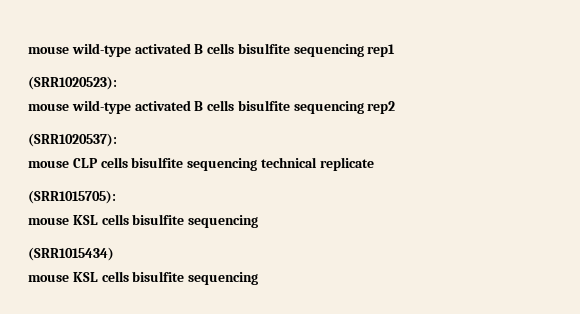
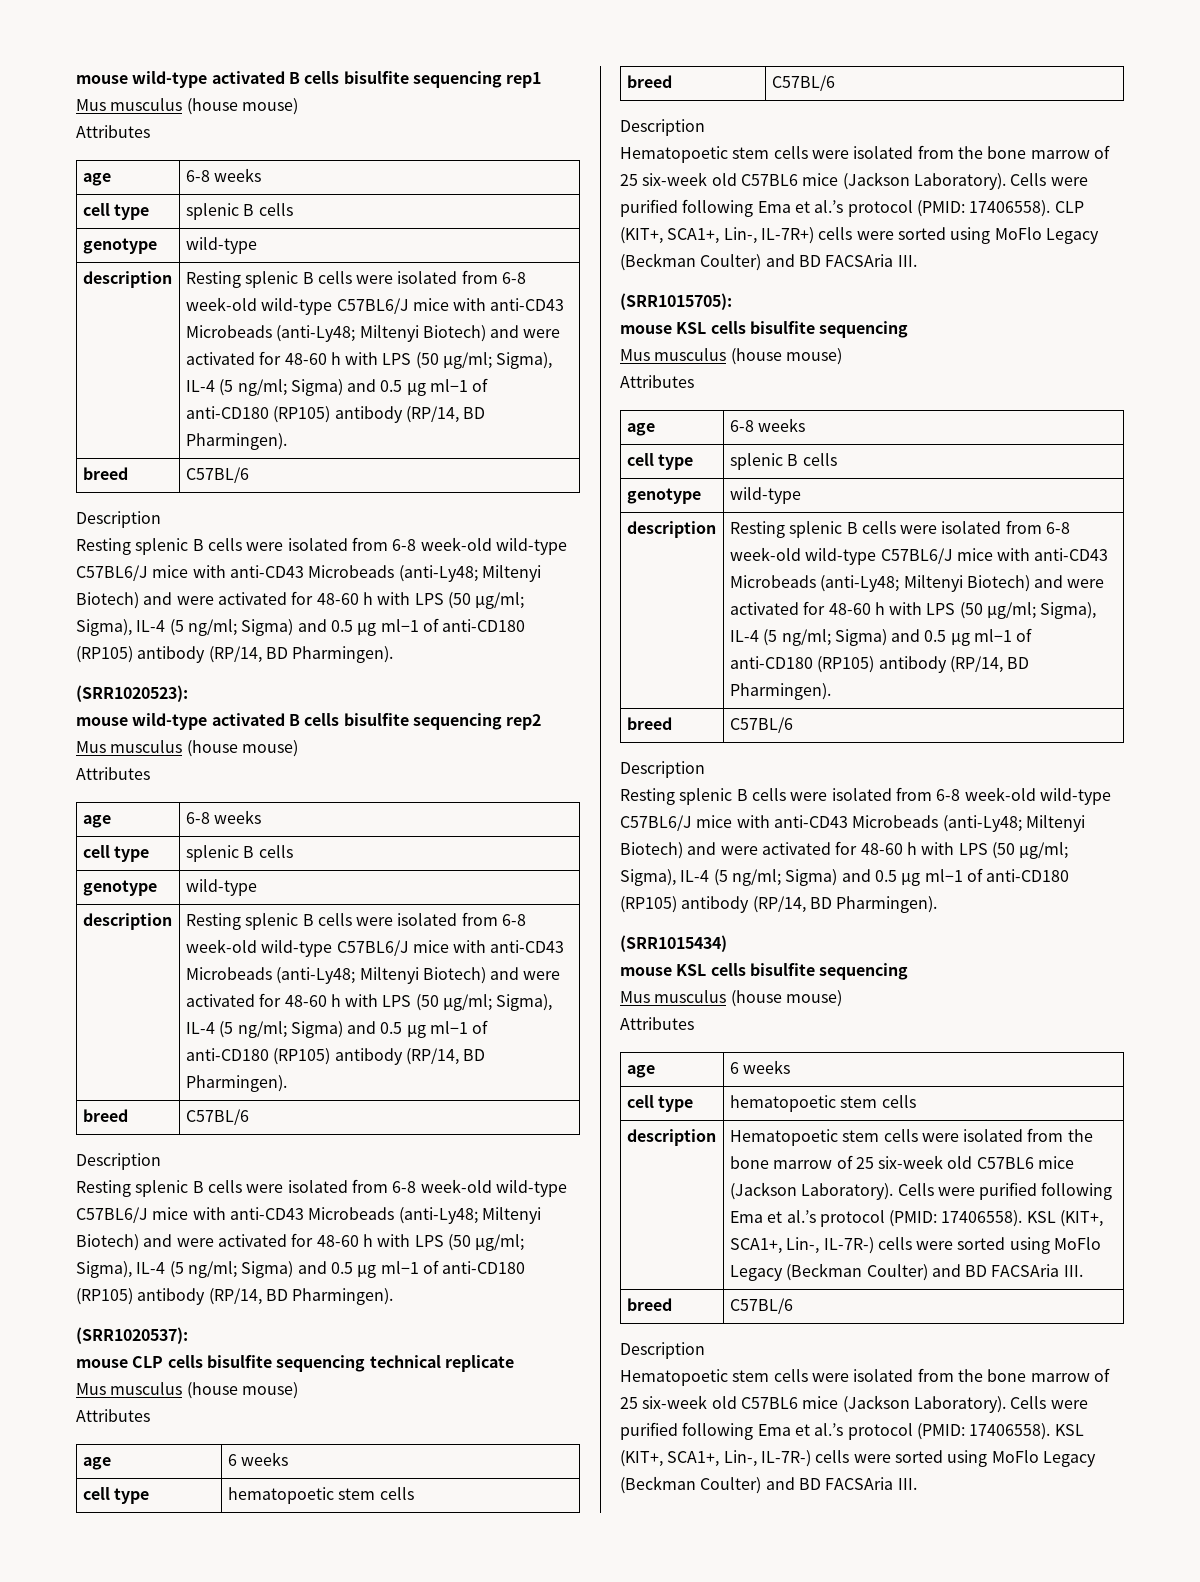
(396, 50) none -> [76,98,298,115] [76,125,150,138] [82,173,111,186] [185,168,262,182] [82,203,150,220] [185,203,293,220] [82,238,157,254] [185,237,257,254] [82,271,172,288] [185,270,527,288] [185,297,565,315] [185,325,561,342] [185,351,553,369] [185,378,489,396] [185,406,486,423] [185,433,287,450] [82,467,128,480] [185,467,249,483] [76,511,161,528] [76,537,567,555] [76,565,541,582] [76,591,525,609] [76,618,526,636] [76,646,394,663] // Mus musculus (house mouse) // Attributes // age | 6-8 weeks // cell type | splenic B cells // genotype | wild-type // description | Resting splenic B cells were isolated from 6-8 week-old wild-type C57BL6/J mice with anti-CD43 Microbeads (anti-Ly48; Miltenyi Biotech) and were activated for 48-60 h with LPS (50 μg/ml; Sigma), IL-4 (5 ng/ml; Sigma) and 0.5 μg ml−1 of anti-CD180 (RP105) antibody (RP/14, BD Pharmingen). // breed | C57BL/6 // Description // Resting splenic B cells were isolated from 6-8 week-old wild-type C57BL6/J mice with anti-CD43 Microbeads (anti-Ly48; Miltenyi Biotech) and were activated for 48-60 h with LPS (50 μg/ml; Sigma), IL-4 (5 ng/ml; Sigma) and 0.5 μg ml−1 of anti-CD180 (RP105) antibody (RP/14, BD Pharmingen).
(396, 107) none -> [76,740,298,757] [76,767,150,780] [82,815,111,828] [185,810,262,824] [82,845,150,862] [185,845,293,862] [82,880,157,896] [185,879,257,896] [82,913,172,930] [185,912,527,930] [185,939,565,957] [185,967,561,984] [185,993,553,1011] [185,1020,489,1038] [185,1048,486,1065] [185,1075,287,1092] [82,1109,128,1122] [185,1109,249,1125] [76,1153,161,1170] [76,1179,567,1197] [76,1207,541,1224] [76,1233,525,1251] [76,1260,526,1278] [76,1288,394,1305] // Mus musculus (house mouse) // Attributes // age | 6-8 weeks // cell type | splenic B cells // genotype | wild-type // description | Resting splenic B cells were isolated from 6-8 week-old wild-type C57BL6/J mice with anti-CD43 Microbeads (anti-Ly48; Miltenyi Biotech) and were activated for 48-60 h with LPS (50 μg/ml; Sigma), IL-4 (5 ng/ml; Sigma) and 0.5 μg ml−1 of anti-CD180 (RP105) antibody (RP/14, BD Pharmingen). // breed | C57BL/6 // Description // Resting splenic B cells were isolated from 6-8 week-old wild-type C57BL6/J mice with anti-CD43 Microbeads (anti-Ly48; Miltenyi Biotech) and were activated for 48-60 h with LPS (50 μg/ml; Sigma), IL-4 (5 ng/ml; Sigma) and 0.5 μg ml−1 of anti-CD180 (RP105) antibody (RP/14, BD Pharmingen).
(374, 164) none -> [76,1382,298,1399] [76,1409,150,1422] [82,1457,111,1470] [227,1452,289,1466] [82,1487,150,1504] [227,1487,414,1504] [626,75,672,88] [771,75,835,91] [620,119,705,136] [620,145,1110,163] [620,172,1088,190] [620,199,1084,217] [620,227,1099,244] [620,253,917,271] // Mus musculus (house mouse) // Attributes // age | 6 weeks // cell type | hematopoetic stem cells // breed | C57BL/6 // Description // Hematopoetic stem cells were isolated from the bone marrow of 25 six-week old C57BL6 mice (Jackson Laboratory). Cells were purified following Ema et al.’s protocol (PMID: 17406558). CLP (KIT+, SCA1+, Lin-, IL-7R+) cells were sorted using MoFlo Legacy (Beckman Coulter) and BD FACSAria III.
(259, 221) none -> [620,348,842,365] [620,375,694,388] [626,423,655,436] [729,418,806,432] [626,453,694,470] [729,453,837,470] [626,488,701,504] [729,487,801,504] [626,521,716,538] [729,520,1071,538] [729,547,1109,565] [729,575,1105,592] [729,601,1097,619] [729,628,1033,646] [729,656,1030,673] [729,683,831,700] [626,717,672,730] [729,717,793,733] [620,761,705,778] [620,787,1111,805] [620,815,1085,832] [620,841,1069,859] [620,868,1070,886] [620,896,938,913] // Mus musculus (house mouse) // Attributes // age | 6-8 weeks // cell type | splenic B cells // genotype | wild-type // description | Resting splenic B cells were isolated from 6-8 week-old wild-type C57BL6/J mice with anti-CD43 Microbeads (anti-Ly48; Miltenyi Biotech) and were activated for 48-60 h with LPS (50 μg/ml; Sigma), IL-4 (5 ng/ml; Sigma) and 0.5 μg ml−1 of anti-CD180 (RP105) antibody (RP/14, BD Pharmingen). // breed | C57BL/6 // Description // Resting splenic B cells were isolated from 6-8 week-old wild-type C57BL6/J mice with anti-CD43 Microbeads (anti-Ly48; Miltenyi Biotech) and were activated for 48-60 h with LPS (50 μg/ml; Sigma), IL-4 (5 ng/ml; Sigma) and 0.5 μg ml−1 of anti-CD180 (RP105) antibody (RP/14, BD Pharmingen).
(259, 278) none -> [620,990,842,1007] [620,1017,694,1030] [626,1065,655,1078] [729,1060,791,1074] [626,1095,694,1112] [729,1095,916,1112] [626,1129,716,1146] [729,1128,1093,1146] [729,1155,1075,1169] [729,1182,1113,1200] [729,1210,1104,1227] [729,1237,1102,1254] [729,1263,1083,1281] [626,1298,672,1311] [729,1298,793,1314] [620,1342,705,1359] [620,1368,1110,1386] [620,1395,1088,1413] [620,1422,1084,1440] [620,1450,1096,1467] [620,1476,917,1494] // Mus musculus (house mouse) // Attributes // age | 6 weeks // cell type | hematopoetic stem cells // description | Hematopoetic stem cells were isolated from the bone marrow of 25 six-week old C57BL6 mice (Jackson Laboratory). Cells were purified following Ema et al.’s protocol (PMID: 17406558). KSL (KIT+, SCA1+, Lin-, IL-7R-) cells were sorted using MoFlo Legacy (Beckman Coulter) and BD FACSAria III. // breed | C57BL/6 // Description // Hematopoetic stem cells were isolated from the bone marrow of 25 six-week old C57BL6 mice (Jackson Laboratory). Cells were purified following Ema et al.’s protocol (PMID: 17406558). KSL (KIT+, SCA1+, Lin-, IL-7R-) cells were sorted using MoFlo Legacy (Beckman Coulter) and BD FACSAria III.

